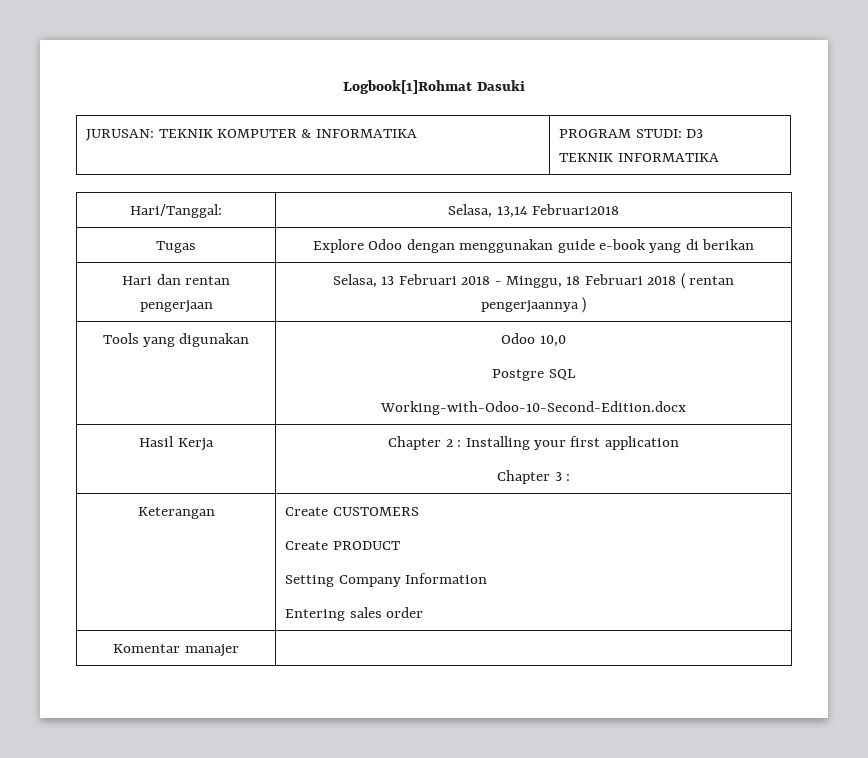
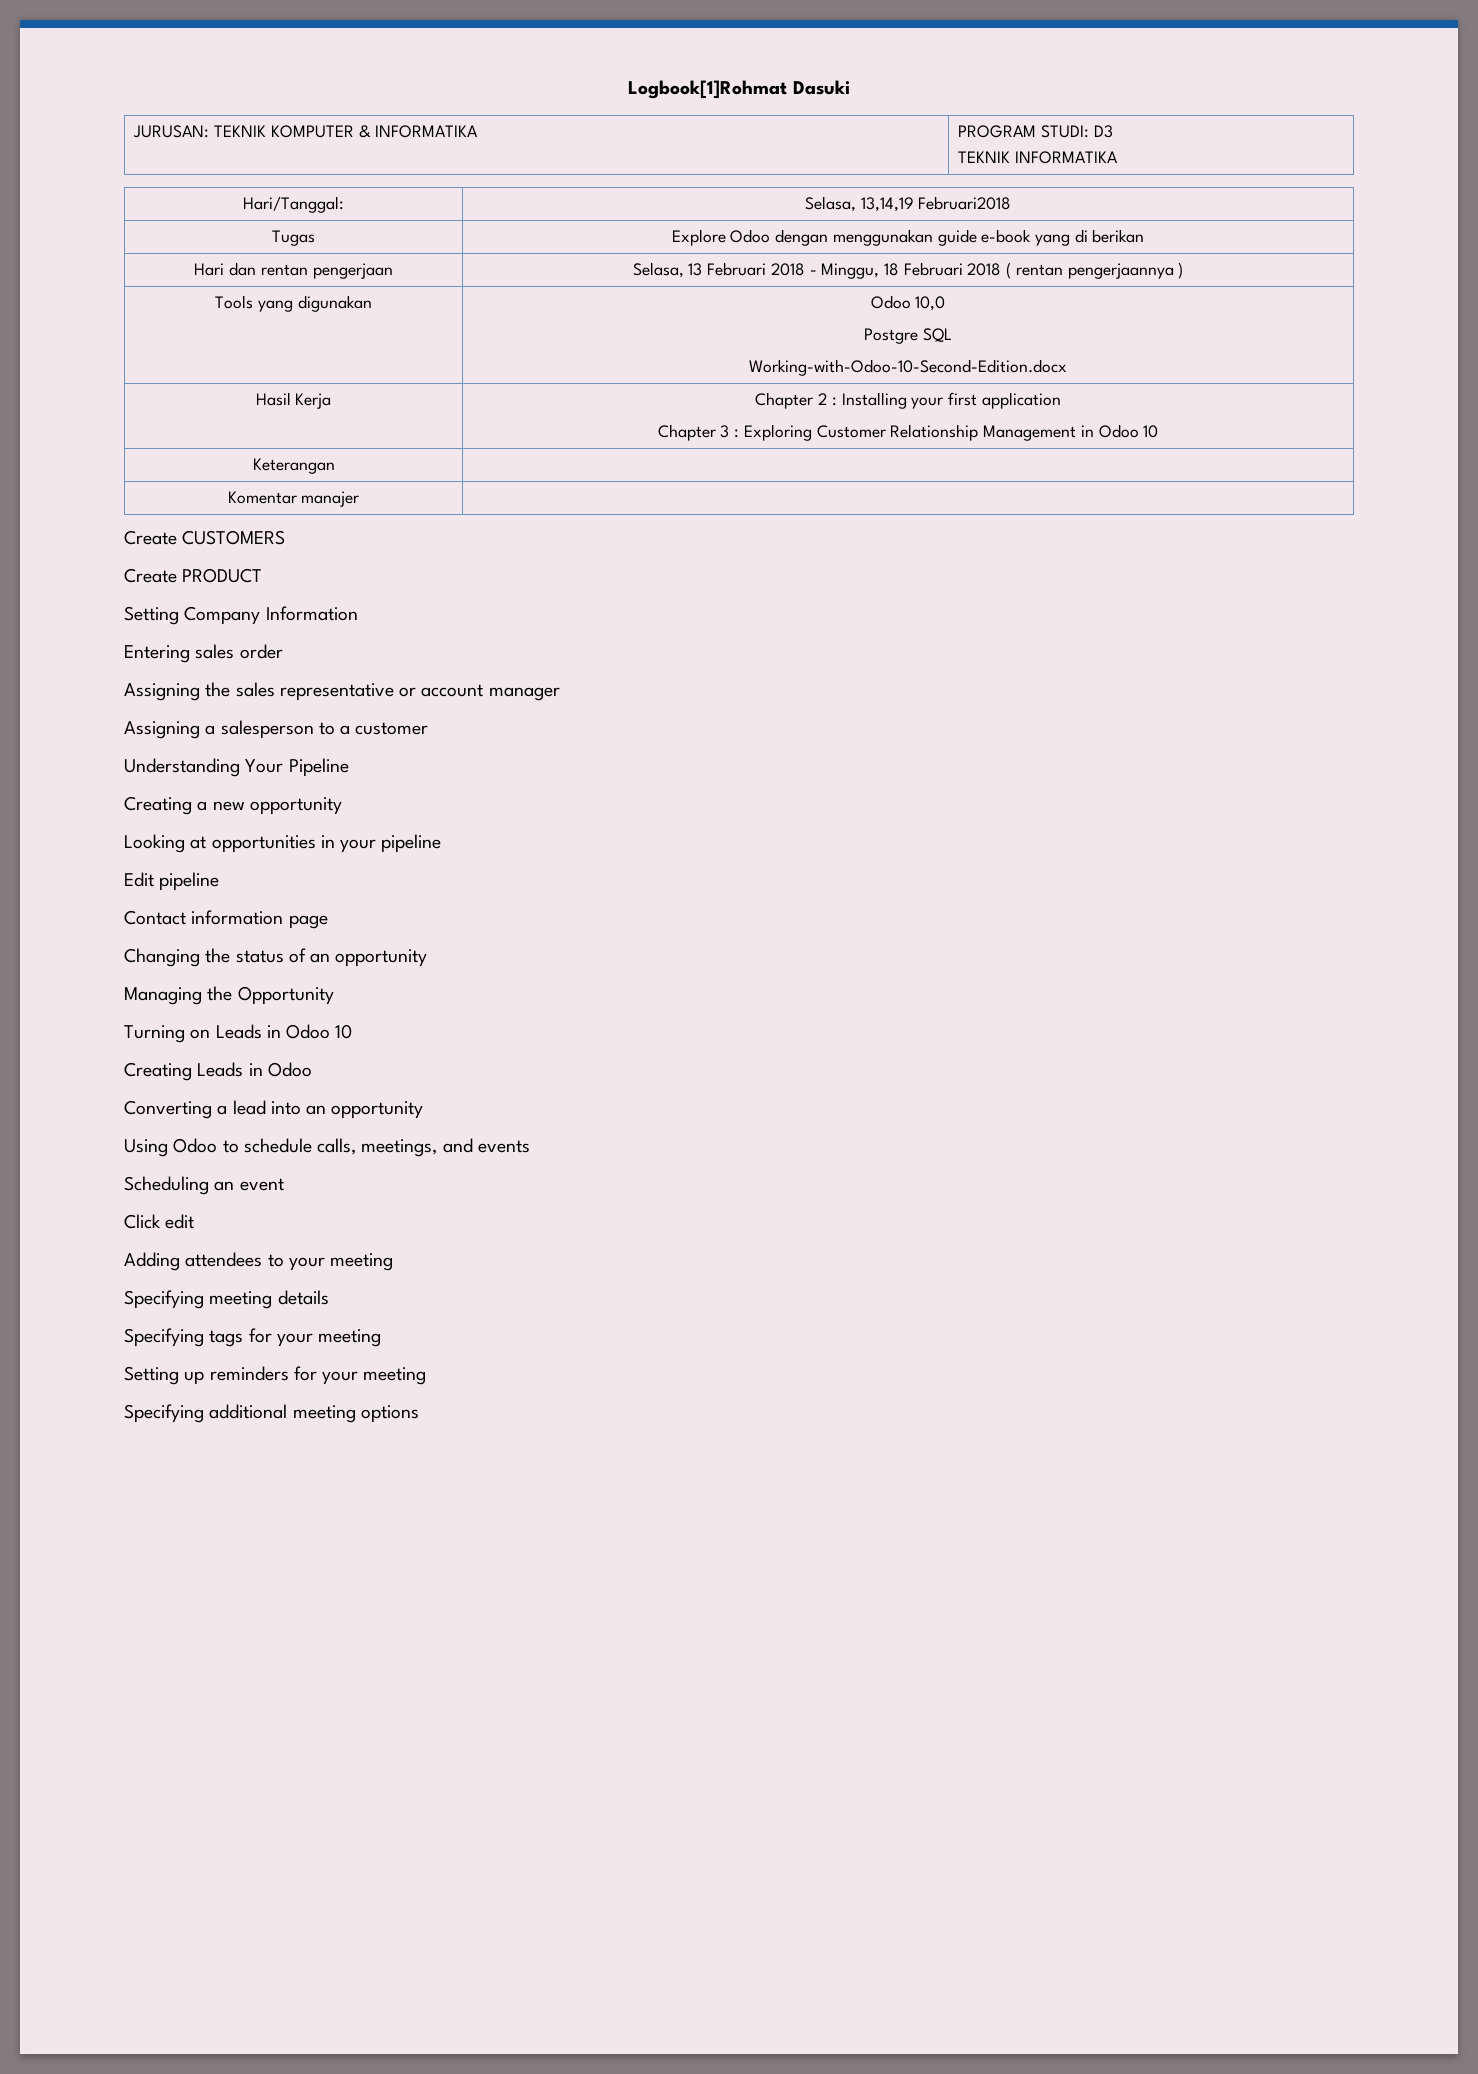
[496,206,528,218] 13,14 -> [860,197,914,212] 13,14,19
[137,507,215,519] [285,507,419,516] [285,541,400,550] [285,573,487,587] [285,607,423,621] [113,644,239,657] // Keterangan | Create CUSTOMERS // Create PRODUCT // Setting Company Information // Entering sales order // Komentar manajer | -> [743,424,1159,441] [252,458,335,474] [227,491,360,507] [124,530,286,545] [124,568,263,583] [124,606,358,625] [124,644,283,663] [124,682,560,701] [124,720,429,739] [124,758,349,777] [124,796,342,815] [124,834,442,853] [124,872,220,891] [124,910,328,929] [124,948,428,967] [124,986,334,1005] [124,1024,353,1043] [124,1062,312,1081] [124,1100,424,1119] [124,1138,530,1157] [124,1176,284,1195] [124,1214,195,1229] [124,1252,394,1271] [124,1290,329,1309] [124,1328,382,1347] [124,1366,427,1385] [124,1404,419,1423] Exploring Customer Relationship Management in Odoo 10 // Keterangan | // Komentar manajer | // Create CUSTOMERS // Create PRODUCT // Setting Company Information // Entering sales order // Assigning the sales representative or account manager // Assigning a salesperson to a customer // Understanding Your Pipeline // Creating a new opportunity // Looking at opportunities in your pipeline // Edit pipeline // Contact information page // Changing the status of an opportunity // Managing the Opportunity // Turning on Leads in Odoo 10 // Creating Leads in Odoo // Converting a lead into an opportunity // Using Odoo to schedule calls, meetings, and events // Scheduling an event // Click edit // Adding attendees to your meeting // Specifying meeting details // Specifying tags for your meeting // Setting up reminders for your meeting // Specifying additional meeting options

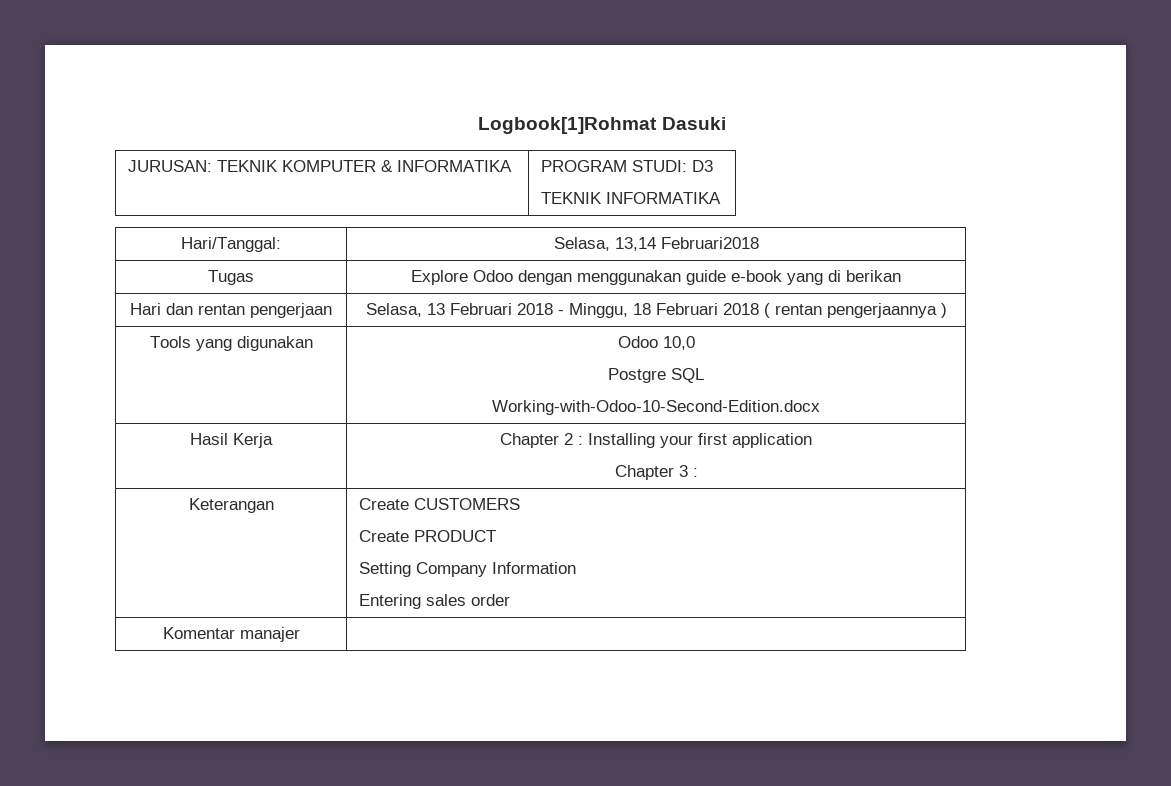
[860,197,914,212] 13,14,19 -> [614,237,656,251] 13,14
[743,424,1159,441] [252,458,335,474] [227,491,360,507] [124,530,286,545] [124,568,263,583] [124,606,358,625] [124,644,283,663] [124,682,560,701] [124,720,429,739] [124,758,349,777] [124,796,342,815] [124,834,442,853] [124,872,220,891] [124,910,328,929] [124,948,428,967] [124,986,334,1005] [124,1024,353,1043] [124,1062,312,1081] [124,1100,424,1119] [124,1138,530,1157] [124,1176,284,1195] [124,1214,195,1229] [124,1252,394,1271] [124,1290,329,1309] [124,1328,382,1347] [124,1366,427,1385] [124,1404,419,1423] Exploring Customer Relationship Management in Odoo 10 // Keterangan | // Komentar manajer | // Create CUSTOMERS // Create PRODUCT // Setting Company Information // Entering sales order // Assigning the sales representative or account manager // Assigning a salesperson to a customer // Understanding Your Pipeline // Creating a new opportunity // Looking at opportunities in your pipeline // Edit pipeline // Contact information page // Changing the status of an opportunity // Managing the Opportunity // Turning on Leads in Odoo 10 // Creating Leads in Odoo // Converting a lead into an opportunity // Using Odoo to schedule calls, meetings, and events // Scheduling an event // Click edit // Adding attendees to your meeting // Specifying meeting details // Specifying tags for your meeting // Setting up reminders for your meeting // Specifying additional meeting options -> [188,498,274,513] [358,498,520,510] [358,530,496,542] [358,562,576,577] [358,594,510,609] [162,627,300,642] // Keterangan | Create CUSTOMERS // Create PRODUCT // Setting Company Information // Entering sales order // Komentar manajer |

